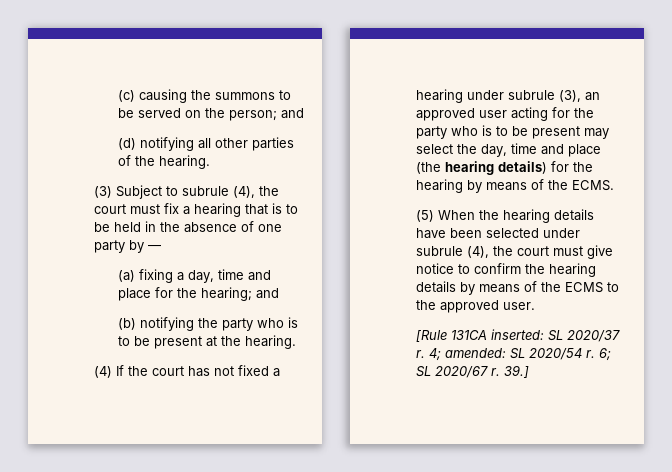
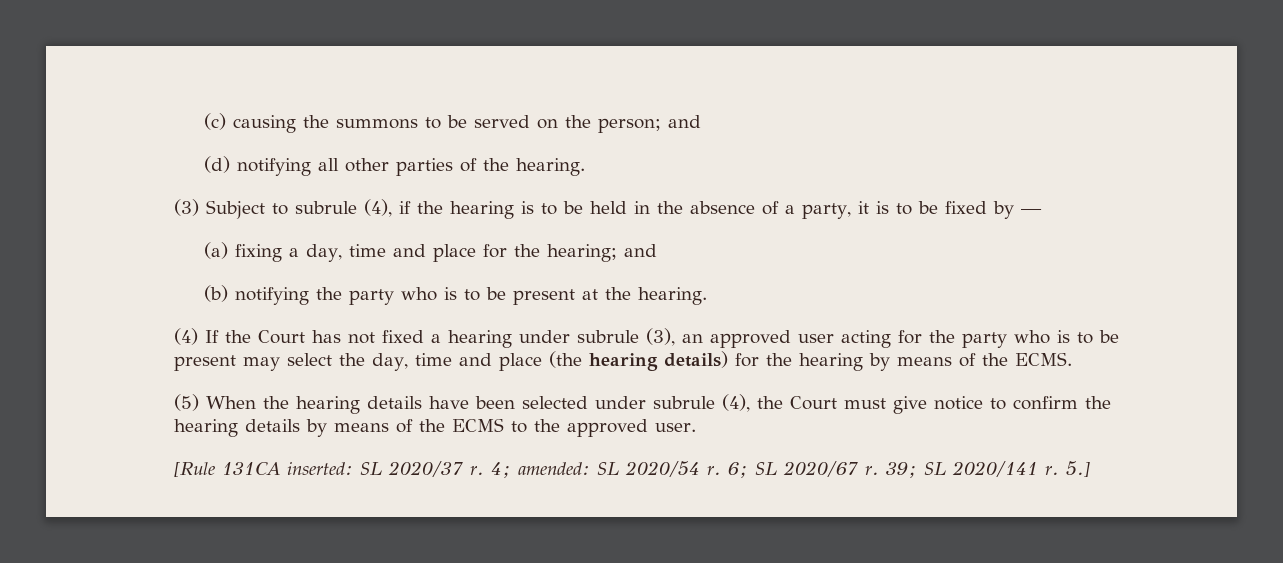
[258,186,279,196] [93,203,268,217] the court must fix a hearing that -> [399,201,515,219] if the hearing
[257,224,282,232] [93,240,125,253] one party -> [785,201,988,219] a party, it is to be fixed
[151,366,184,376] court -> [258,330,306,344] Court
[516,246,549,256] court -> [790,396,838,410] Court
[503,365,529,378] 39.] -> [886,461,1091,478] 39; SL 2020/141 r. 5.]

